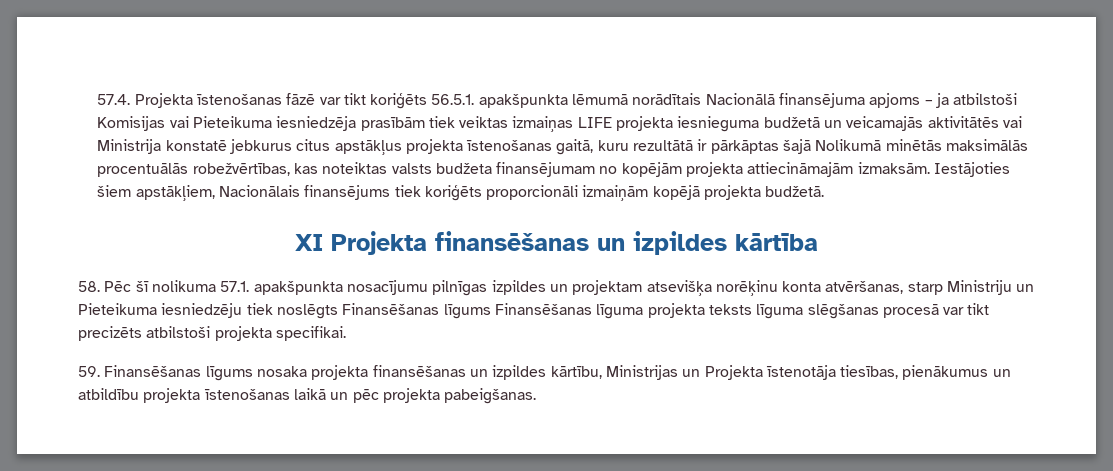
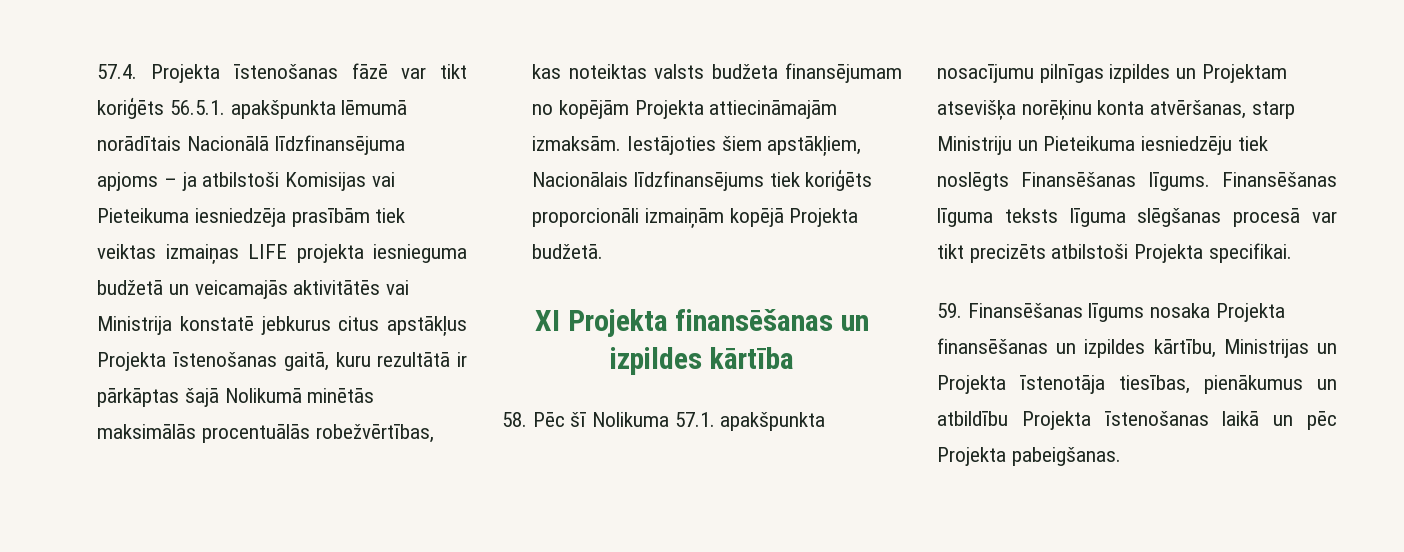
[779,93,866,108] finansējuma -> [274,135,405,155] līdzfinansējuma
[405,139,463,154] projekta -> [97,352,167,371] Projekta
[686,162,744,177] projekta -> [634,100,704,119] Projekta
[304,185,391,200] finansējums -> [633,171,764,191] līdzfinansējums
[704,185,762,200] projekta -> [789,208,859,227] Projekta
[151,280,216,292] nolikuma -> [592,412,670,427] Nolikuma
[572,280,643,295] projektam -> [1201,64,1287,83] Projektam
[443,304,491,319] līgums -> [1148,172,1210,191] līgums.
[647,303,705,318] projekta -> (993, 217) none
[214,326,272,341] projekta -> [1134,244,1204,263] Projekta
[311,365,369,380] projekta -> [1215,303,1285,322] Projekta
[143,388,201,403] projekta -> [1021,411,1091,430] Projekta
[382,388,440,403] projekta -> [937,447,1006,466] Projekta

